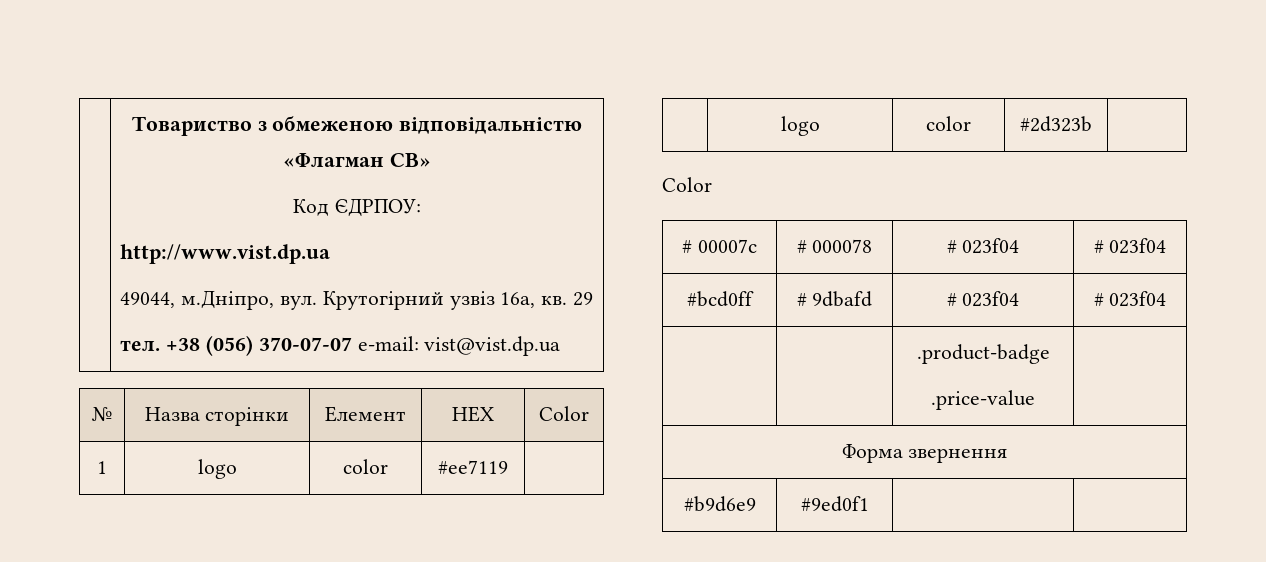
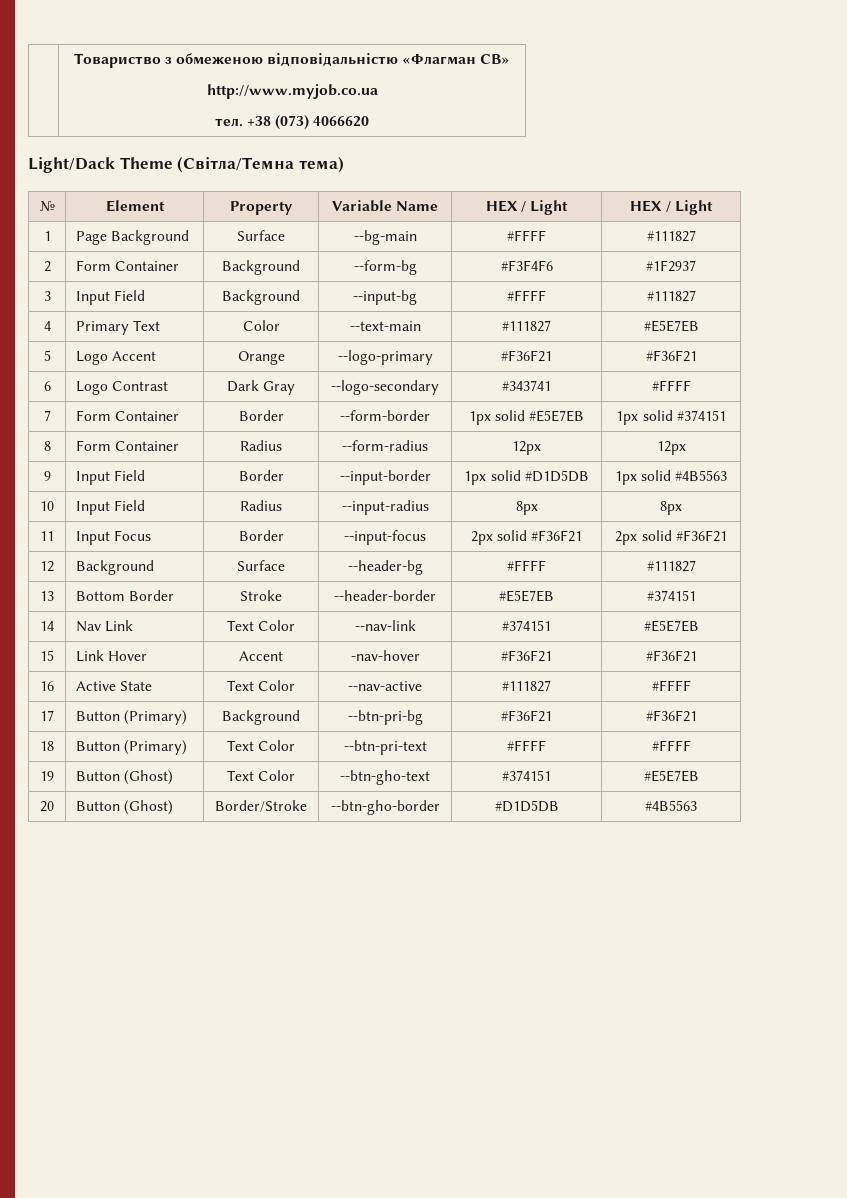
[293,198,421,217] [120,244,331,264] [120,290,593,310] [120,335,561,356] [92,407,112,422] [144,407,290,426] [325,406,406,422] [452,406,494,422] [539,406,589,421] [97,461,107,474] [197,459,237,479] [343,459,388,474] [438,460,508,474] [780,116,820,136] [926,116,971,131] [1020,116,1092,132] [662,177,712,192] [682,239,757,253] [796,239,873,253] [946,238,1020,254] [1093,238,1167,254] [687,291,754,307] [796,291,873,307] [946,291,1020,307] [1093,291,1167,307] [916,344,1050,364] [931,390,1035,410] [841,444,1008,463] [683,496,756,512] [800,496,869,512] Код ЄДРПОУ: // http://www.vist.dp.ua // 49044, м.Дніпро, вул. Крутогірний узвіз 16а, кв. 29 // тел. +38 (056) 370-07-07 e-mail: vist@vist.dp.ua // № | Назва сторінки | Елемент | HEX | Color // 1 | logo | color | #ee7119 | // | logo | color | #2d323b | // Color // # 00007c | # 000078 | # 023f04 | # 023f04 // #bcd0ff | # 9dbafd | # 023f04 | # 023f04 // | | .product-badge // .price-value | // Форма звернення // #b9d6e9 | #9ed0f1 | | -> [206,84,378,99] [214,115,370,130] [28,156,344,173] [40,201,55,212] [105,200,165,212] [230,201,293,215] [331,200,439,212] [485,200,569,215] [630,200,713,215] [43,231,51,241] [76,230,190,245] [237,230,285,241] [353,230,417,245] [506,230,546,241] [646,230,696,242] [43,261,51,272] [76,260,180,271] [222,260,300,275] [353,260,417,275] [500,260,553,271] [646,260,696,272] [43,291,51,301] [76,290,146,305] [222,290,300,305] [353,290,417,305] [506,290,546,301] [646,290,696,302] [43,321,51,331] [76,320,161,335] [242,320,280,331] [349,321,421,331] [501,320,551,332] [643,320,699,332] [43,350,51,361] [76,351,157,365] [237,351,285,365] [337,350,433,365] [500,350,552,362] [645,350,697,362] [43,381,51,391] [76,381,169,395] [226,380,296,395] [331,380,439,395] [501,380,551,391] [651,380,691,391] [43,410,51,421] [76,410,180,421] [238,410,284,421] [340,410,430,421] [468,410,585,425] [616,410,726,425] [43,441,51,451] [76,440,180,451] [240,440,282,451] [342,440,428,451] [511,441,541,455] [656,441,686,455] [43,471,51,481] [76,470,146,485] [238,470,284,481] [339,470,431,485] [464,470,589,485] [614,470,728,485] [40,501,54,511] [76,500,146,515] [240,500,282,511] [341,500,429,515] [515,501,538,515] [660,501,682,515] [40,531,54,541] [76,530,152,545] [238,530,284,541] [344,530,426,545] [470,530,583,545] [615,530,727,545] [40,561,54,572] [76,560,155,575] [237,560,285,571] [347,560,423,575] [506,560,546,571] [646,560,696,572] [40,591,54,601] [76,590,175,601] [240,590,282,601] [334,590,436,601] [498,590,554,602] [646,590,696,601] [40,621,54,631] [76,620,134,632] [226,620,296,631] [354,620,416,631] [501,620,551,631] [643,620,699,632] [40,650,54,661] [76,650,148,662] [239,651,283,661] [350,650,420,661] [500,650,552,662] [645,650,697,662] [40,681,54,691] [76,681,153,691] [226,680,296,691] [348,681,422,691] [501,680,551,692] [651,680,691,691] [40,710,54,721] [76,710,188,725] [222,710,300,725] [347,710,423,725] [500,710,552,722] [645,710,697,722] [40,741,54,751] [76,740,188,755] [226,740,296,751] [343,740,427,755] [506,740,546,751] [651,740,691,751] [40,771,54,781] [76,770,174,785] [226,770,296,781] [340,770,430,785] [501,770,551,781] [643,770,699,782] [40,801,54,812] [76,800,174,815] [215,800,307,812] [330,800,440,815] [494,800,559,812] [645,800,697,811] http://www.myjob.co.ua // тел. +38 (073) 4066620 // Light/Dack Theme (Світла/Темна тема) // № | Element | Property | Variable Name | HEX / Light | HEX / Light // 1 | Page Background | Surface | --bg-main | #FFFF | #111827 // 2 | Form Container | Background | --form-bg | #F3F4F6 | #1F2937 // 3 | Input Field | Background | --input-bg | #FFFF | #111827 // 4 | Primary Text | Color | --text-main | #111827 | #E5E7EB // 5 | Logo Accent | Orange | --logo-primary | #F36F21 | #F36F21 // 6 | Logo Contrast | Dark Gray | --logo-secondary | #343741 | #FFFF // 7 | Form Container | Border | --form-border | 1px solid #E5E7EB | 1px solid #374151 // 8 | Form Container | Radius | --form-radius | 12px | 12px // 9 | Input Field | Border | --input-border | 1px solid #D1D5DB | 1px solid #4B5563 // 10 | Input Field | Radius | --input-radius | 8px | 8px // 11 | Input Focus | Border | --input-focus | 2px solid #F36F21 | 2px solid #F36F21 // 12 | Background | Surface | --header-bg | #FFFF | #111827 // 13 | Bottom Border | Stroke | --header-border | #E5E7EB | #374151 // 14 | Nav Link | Text Color | --nav-link | #374151 | #E5E7EB // 15 | Link Hover | Accent | -nav-hover | #F36F21 | #F36F21 // 16 | Active State | Text Color | --nav-active | #111827 | #FFFF // 17 | Button (Primary) | Background | --btn-pri-bg | #F36F21 | #F36F21 // 18 | Button (Primary) | Text Color | --btn-pri-text | #FFFF | #FFFF // 19 | Button (Ghost) | Text Color | --btn-gho-text | #374151 | #E5E7EB // 20 | Button (Ghost) | Border/Stroke | --btn-gho-border | #D1D5DB | #4B5563

